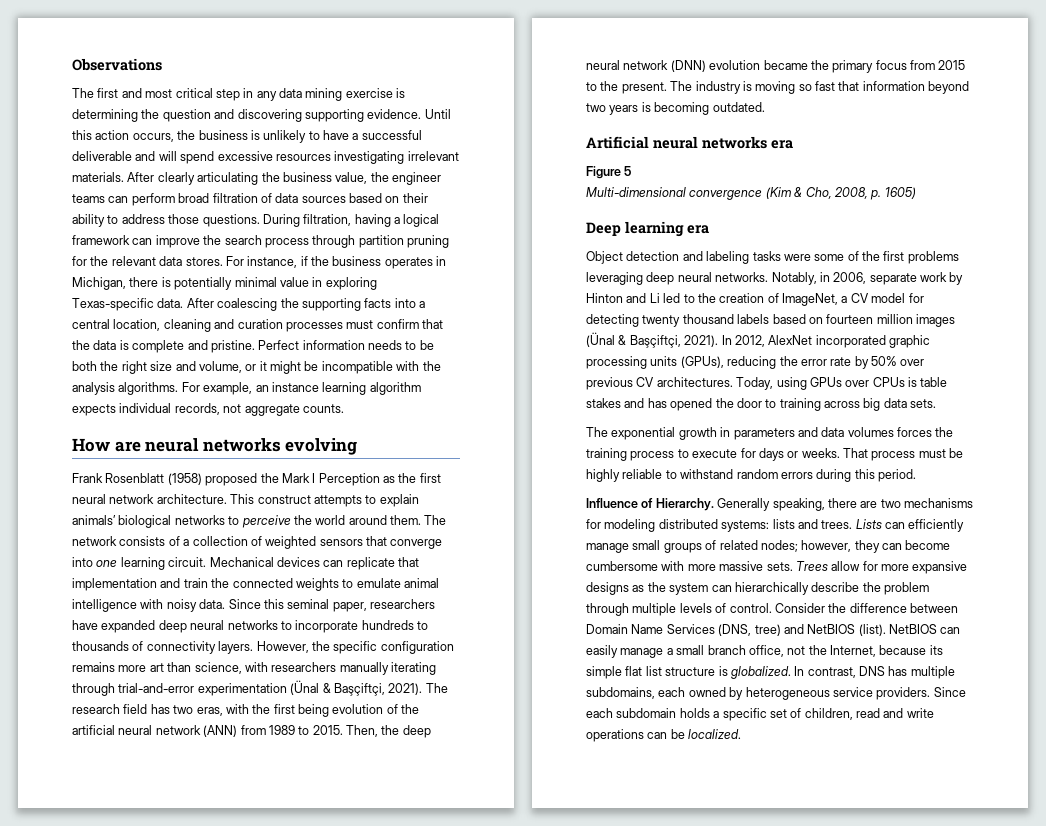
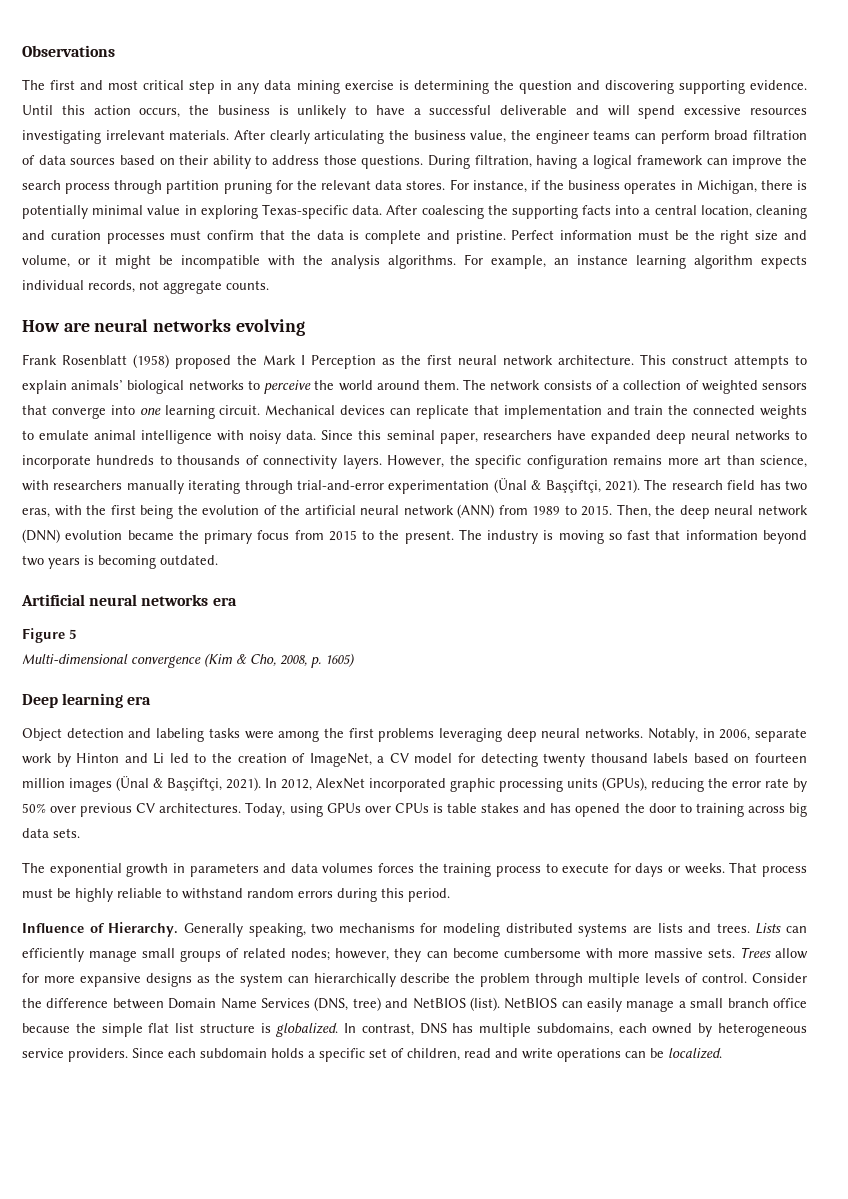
[368,340,434,350] [72,361,97,371] needs to be both -> [638,230,689,240] must be
(329, 710) none -> [177,505,198,515] the
[814,251,859,261] some of -> [278,730,320,742] among
[827,498,878,508] there are -> (306, 930) none
[721,520,770,532] systems: -> [578,923,652,937] systems are
[748,645,943,657] office, not the Internet, because its -> [773,998,808,1008] [22,1023,96,1033] office because the

